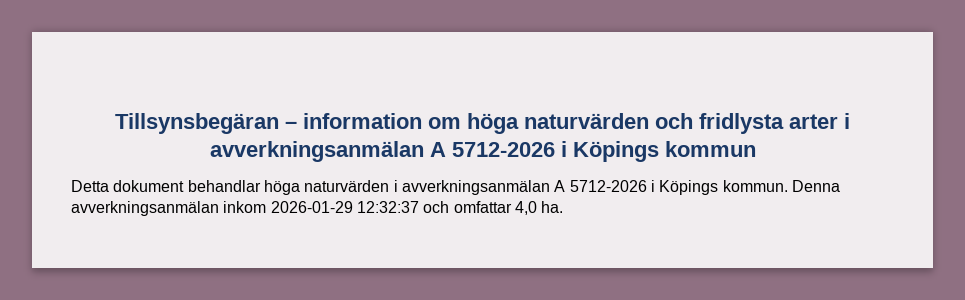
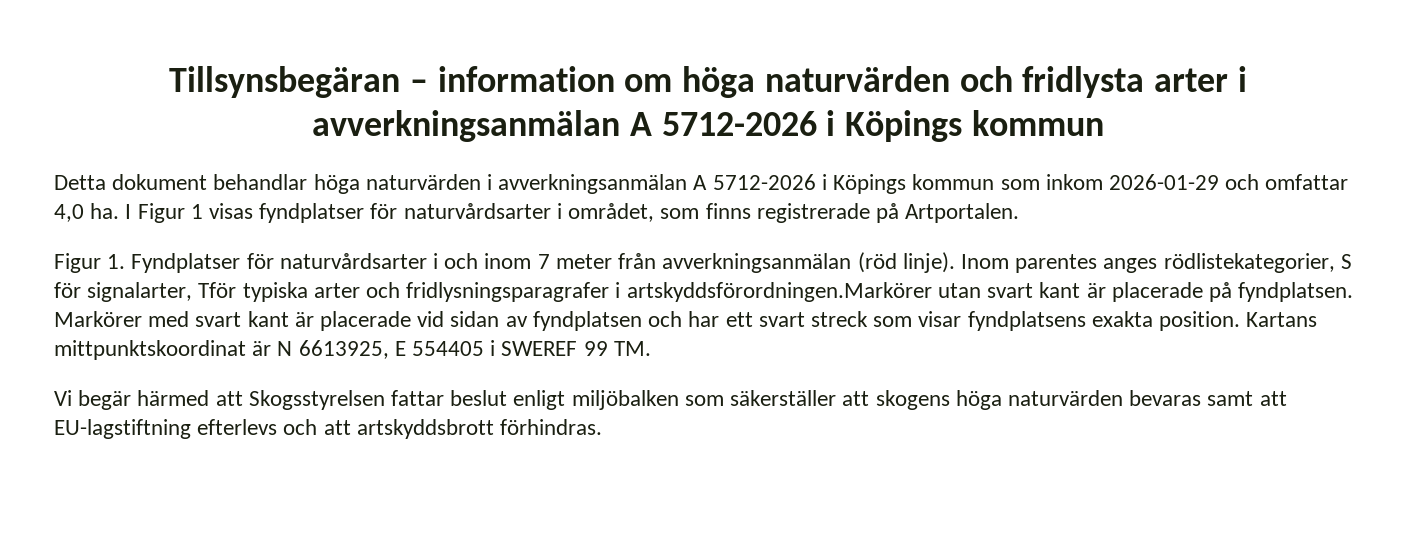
[722,180,840,192] [71,201,219,216] kommun. Denna avverkningsanmälan -> [912,174,1040,190] kommun som
[356,201,419,213] 12:32:37 -> (1219, 182) none
(564, 207) none -> [125,203,1020,223] [54,252,1352,273] [54,282,1354,302] [54,311,1318,331] [54,340,651,360] [54,390,1287,410] [54,419,603,439] I Figur 1 visas fyndplatser för naturvårdsarter i området, som finns registrerade på Artportalen. // Figur 1. Fyndplatser för naturvårdsarter i och inom 7 meter från avverkningsanmälan (röd linje). Inom parentes anges rödlistekategorier, S för signalarter, Tför typiska arter och fridlysningsparagrafer i artskyddsförordningen.Markörer utan svart kant är placerade på fyndplatsen. Markörer med svart kant är placerade vid sidan av fyndplatsen och har ett svart streck som visar fyndplatsens exakta position. Kartans mittpunktskoordinat är N 6613925, E 554405 i SWEREF 99 TM. // Vi begär härmed att Skogsstyrelsen fattar beslut enligt miljöbalken som säkerställer att skogens höga naturvärden bevaras samt att EU-lagstiftning efterlevs och att artskyddsbrott förhindras.

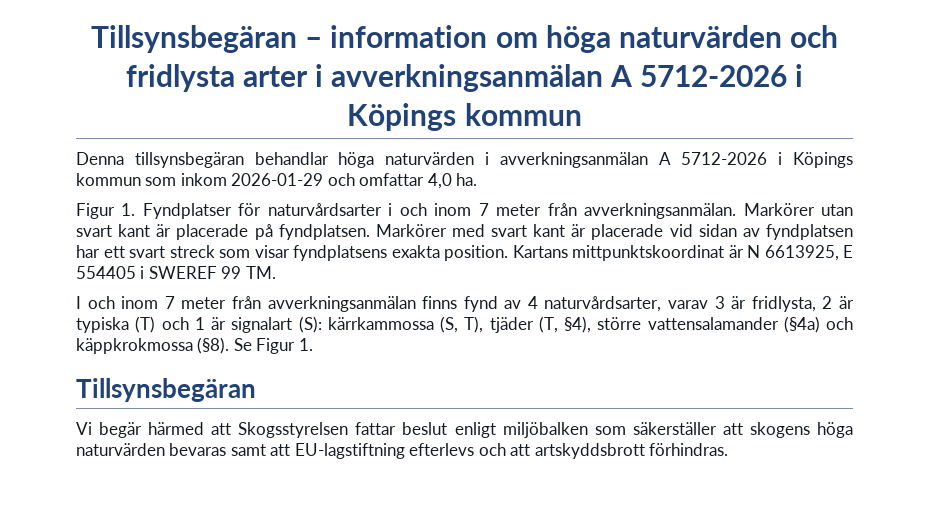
[54,174,208,190] Detta dokument -> [76,152,244,168] Denna tillsynsbegäran
[125,203,1020,223] I Figur 1 visas fyndplatser för naturvårdsarter i området, som finns registrerade på Artportalen. -> (478, 179) none
[662,252,1352,273] [54,282,932,302] avverkningsanmälan (röd linje). Inom parentes anges rödlistekategorier, S för signalarter, Tför typiska arter och fridlysningsparagrafer i artskyddsförordningen.Markörer -> [584,203,815,219] avverkningsanmälan. Markörer
[648,311,683,327] och -> (853, 232) none
(651, 348) none -> [76,296,855,312] [76,316,853,333] [76,337,313,354] [76,378,256,402] // I och inom 7 meter från avverkningsanmälan finns fynd av 4 naturvårdsarter, varav 3 är fridlysta, 2 är typiska (T) och 1 är signalart (S): kärrkammossa (S, T), tjäder (T, §4), större vattensalamander (§4a) och käppkrokmossa (§8). Se Figur 1. // Tillsynsbegäran

